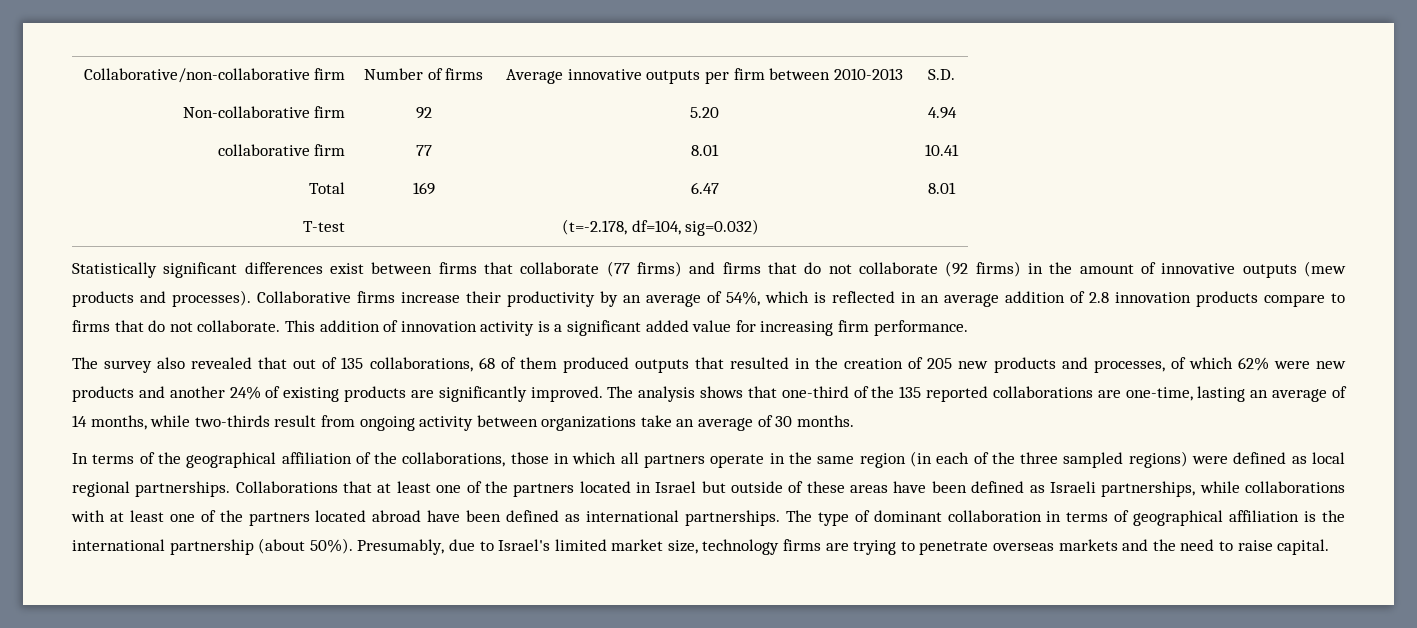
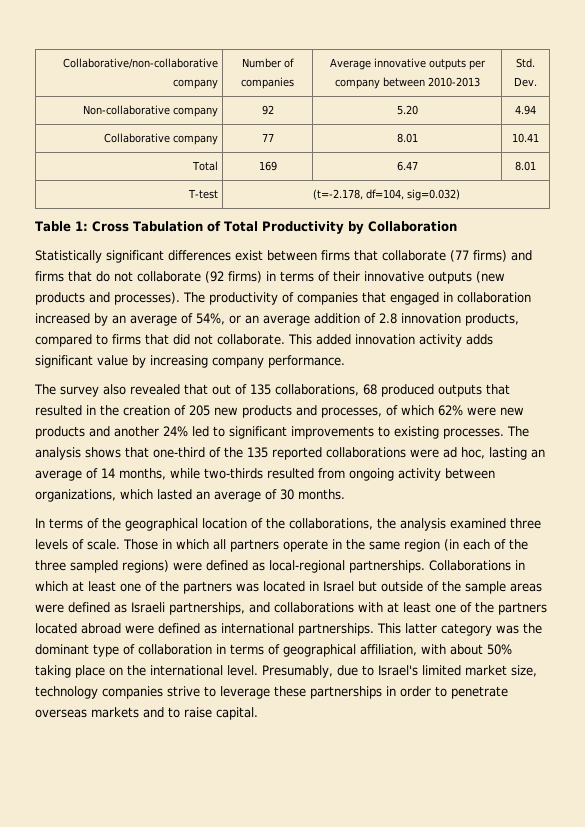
[314,68,346,80] firm -> [172,79,218,89] company
[445,68,484,80] firms -> [241,77,294,89] companies
[733,68,765,80] firm -> [334,79,380,89] company
[928,69,955,80] S.D. -> [516,58,535,68] [514,77,537,87] Std. Dev.
[314,106,346,118] firm -> [172,107,218,117] company
[217,144,346,156] collaborative firm -> [103,133,218,145] Collaborative company
(760, 227) none -> [35,221,457,234] // Table 1: Cross Tabulation of Total Productivity by Collaboration
[1049,261,1346,278] the amount of innovative outputs (mew -> [280,271,505,284] terms of their innovative outputs (new
[257,291,595,307] Collaborative firms increase their productivity -> [183,292,531,305] [35,313,90,324] The productivity of companies that engaged in collaboration increased
[765,291,916,303] which is reflected in -> [229,315,241,324] or
[1196,291,1325,307] products compare -> [465,313,519,326] [35,334,92,347] products, compared
[148,320,166,332] do -> [173,334,190,345] did
[319,320,870,336] addition of innovation activity is a significant added value for increasing firm -> [316,334,493,347] [35,355,264,368] added innovation activity adds significant value by increasing company
[500,357,557,369] of them -> (377, 389) none
[265,386,603,402] of existing products are significantly improved. -> [192,426,504,439] led to significant improvements to existing processes.
[1097,387,1193,401] are one-time, -> [410,447,485,459] were ad hoc,
[274,415,317,427] result -> [267,468,314,479] resulted
[541,415,672,431] organizations take -> [35,489,192,502] organizations, which lasted
[281,452,352,464] affiliation -> [202,518,247,529] location
[510,452,549,464] those -> [377,518,541,531] [35,539,158,550] the analysis examined three levels of scale. Those
[1311,452,1345,464] [72,481,575,497] local regional partnerships. Collaborations that at least one of the partners -> [269,560,525,573] [35,581,259,594] local-regional partnerships. Collaborations in which at least one of the partners was
[806,481,967,493] these areas have been -> [442,581,542,594] [35,604,64,613] the sample areas were
[1199,481,1240,493] while -> [249,602,270,613] and
[427,510,502,522] have been -> [125,625,154,634] were
[785,510,812,522] The -> [377,623,542,636] [35,644,89,655] This latter category was the dominant
[873,510,942,522] dominant -> (135, 649) none
[1229,510,1345,522] [72,538,353,555] affiliation is the international partnership (about 50%). -> [360,644,512,656] [35,665,258,678] affiliation, with about 50% taking place on the international level.
[783,539,897,555] firms are trying -> [102,686,431,699] companies strive to leverage these partnerships in order
[1152,539,1215,551] the need -> (164, 712) none

